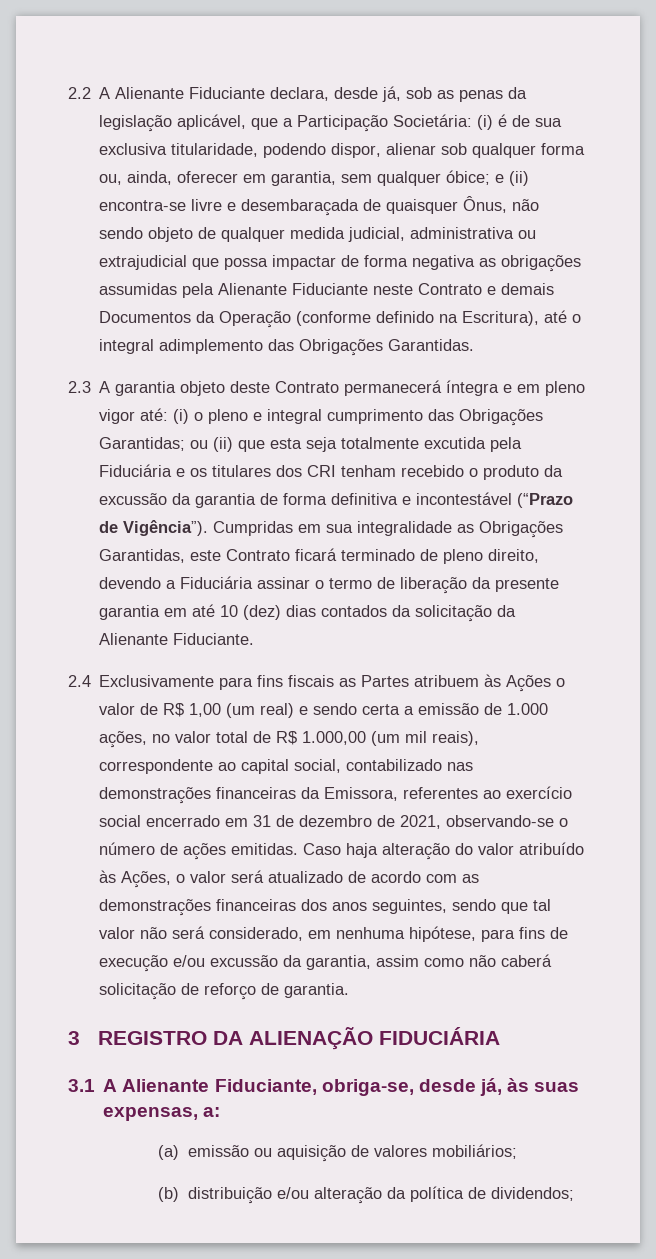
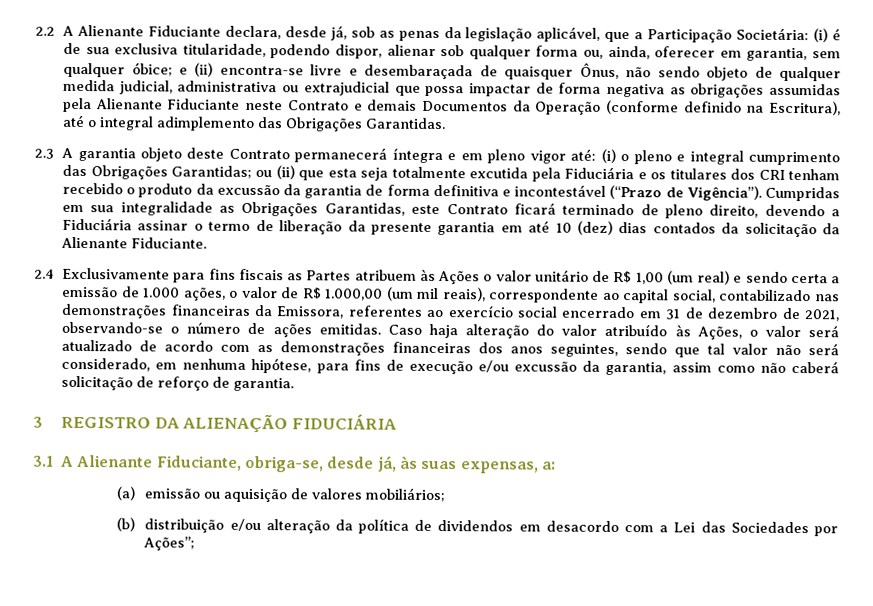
(136, 709) none -> [534,269,589,282] unitário
[152,731,249,743] no valor total -> [229,286,278,299] o valor
[490,1187,574,1201] dividendos; -> [437,520,838,537] [143,536,196,551] dividendos em desacordo com a Lei das Sociedades por Ações”;

